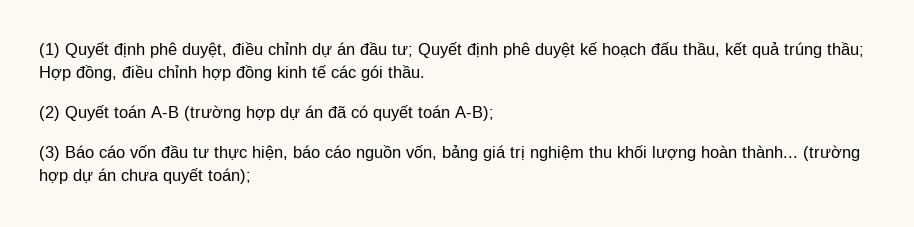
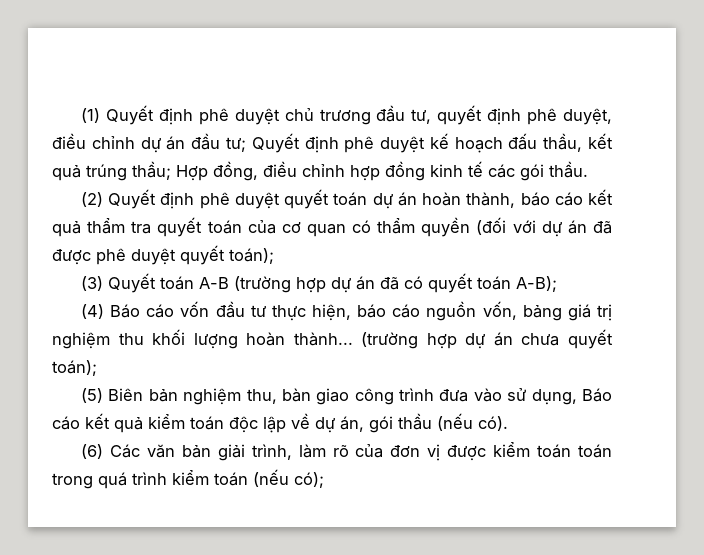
(177, 50) none -> [234,105,558,125] duyệt chủ trương đầu tư, quyết định phê
(109, 113) none -> [160,189,614,209] [52,217,612,237] [52,245,274,265] [80,273,156,293] định phê duyệt quyết toán dự án hoàn thành, báo cáo kết quả thẩm tra quyết toán của cơ quan có thẩm quyền (đối với dự án đã được phê duyệt quyết toán); // (3) Quyết
[39,146,60,161] (3) -> [80,304,104,319] (4)
(251, 176) none -> [80,388,613,405] [52,413,508,433] [80,442,612,461] [52,469,324,489] // (5) Biên bản nghiệm thu, bàn giao công trình đưa vào sử dụng, Báo cáo kết quả kiểm toán độc lập về dự án, gói thầu (nếu có). // (6) Các văn bản giải trình, làm rõ của đơn vị được kiểm toán toán trong quá trình kiểm toán (nếu có);

